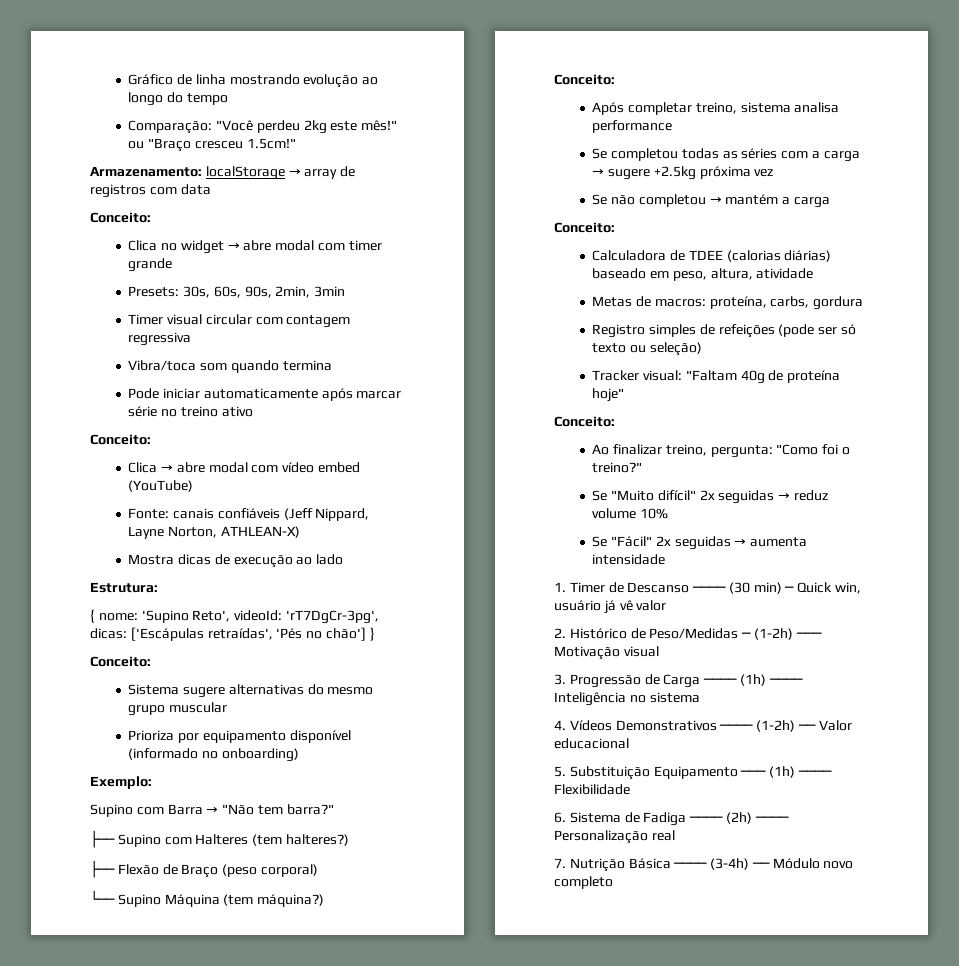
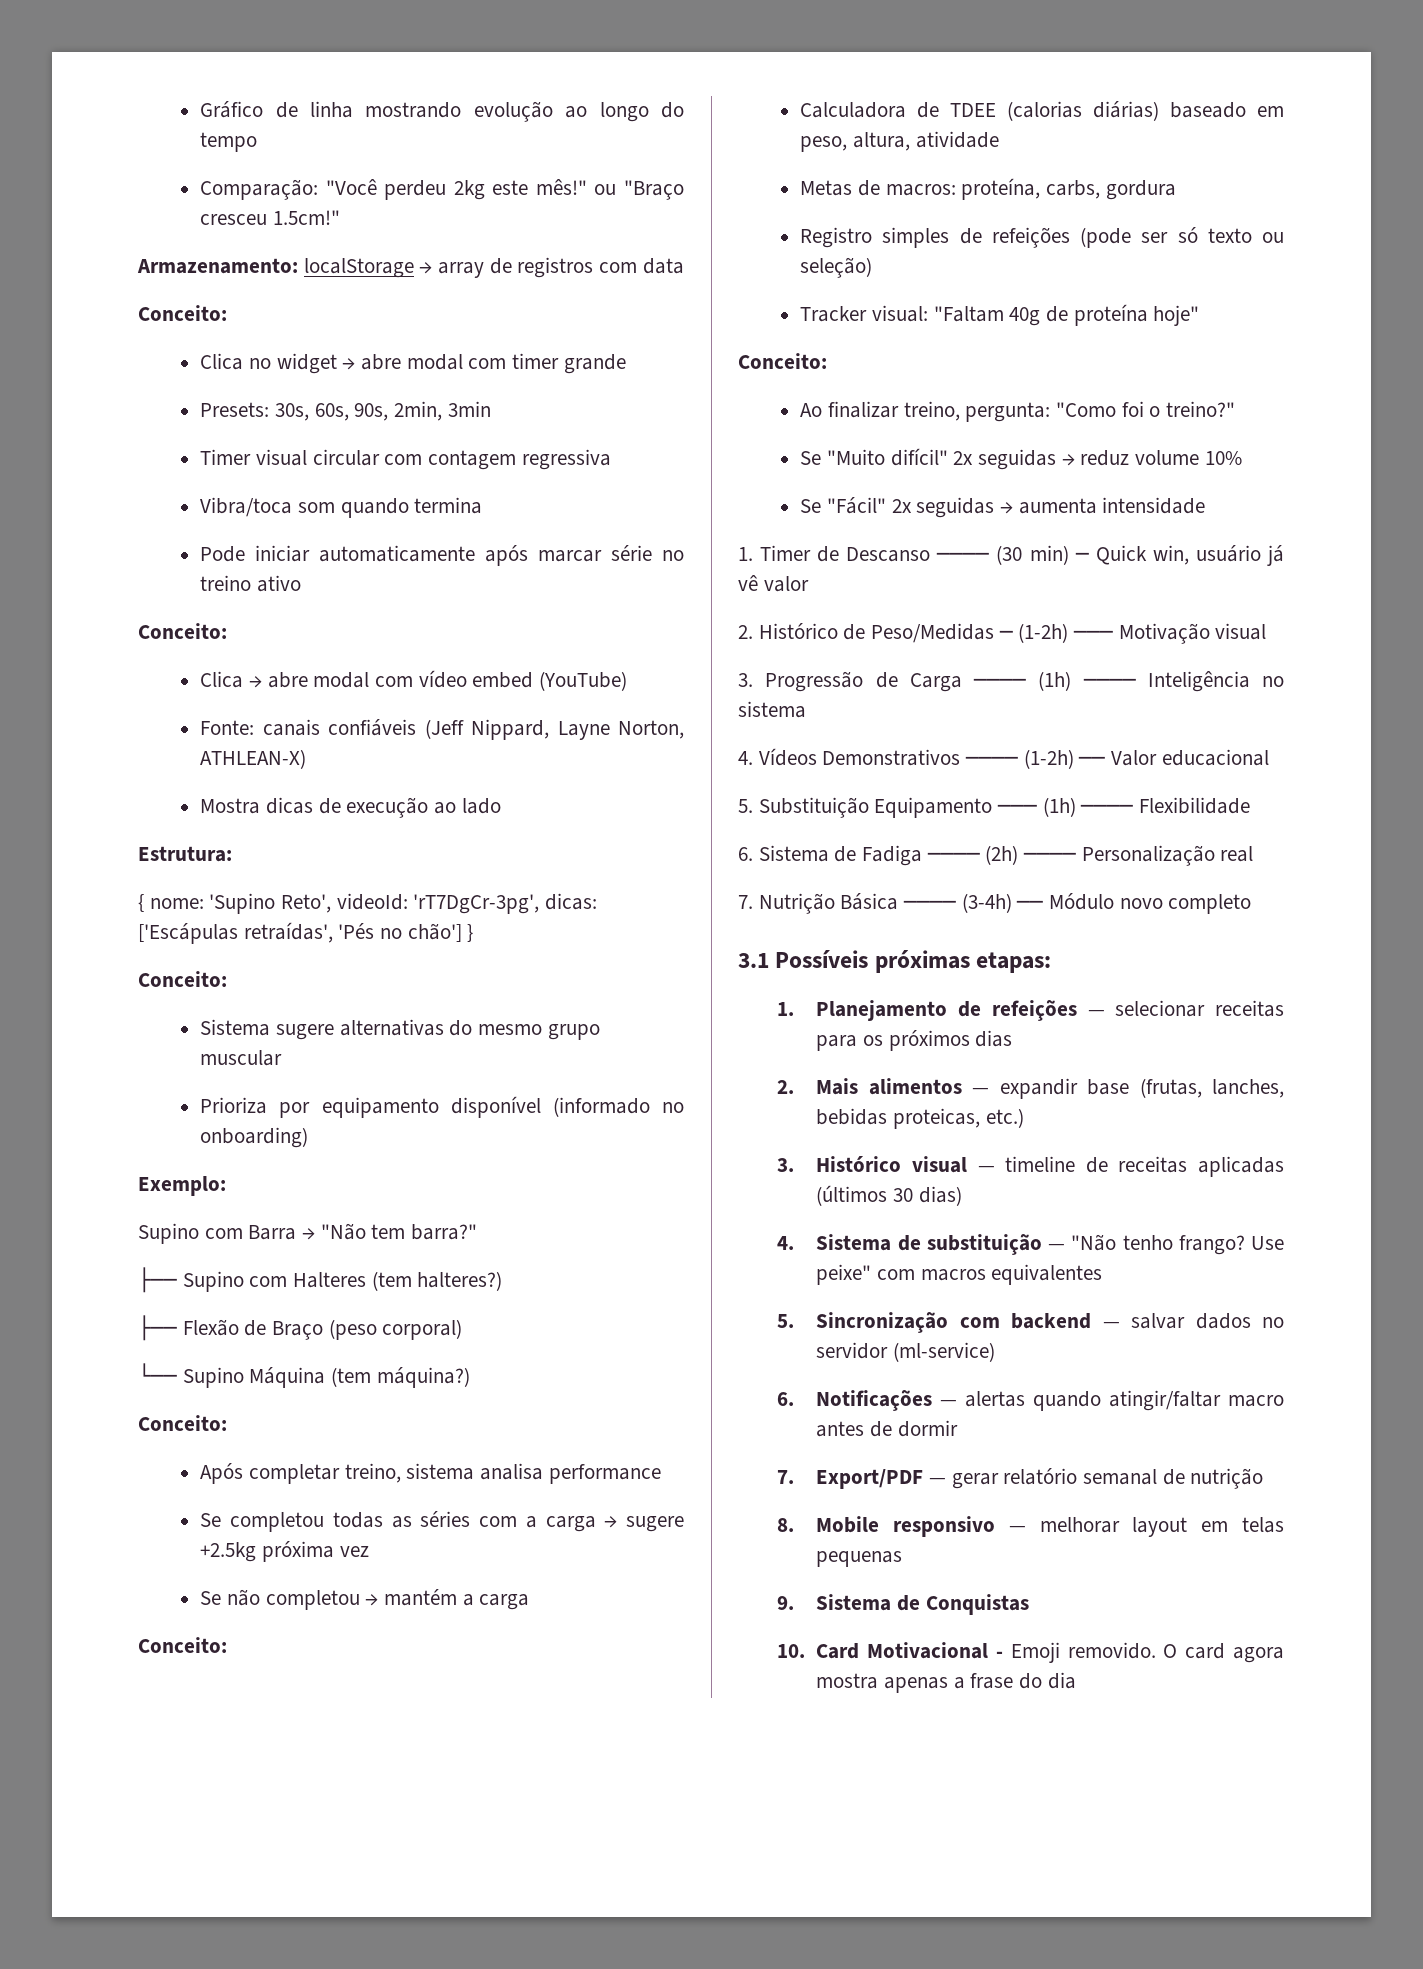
(613, 882) none -> [738,950,1052,973] [777,1000,1284,1021] [816,1030,1013,1051] [777,1078,1284,1099] [816,1108,1024,1129] [777,1156,1284,1177] [816,1185,962,1206] [777,1234,1284,1255] [816,1264,1103,1285] [777,1312,1284,1333] [816,1342,995,1362] [777,1390,1284,1411] [816,1420,958,1437] [777,1468,1264,1489] [777,1516,1284,1537] [816,1551,903,1567] [777,1594,1029,1615] [777,1642,1284,1663] [816,1672,1076,1693] // 3.1 Possíveis próximas etapas: // 1. Planejamento de refeições — selecionar receitas para os próximos dias // 2. Mais alimentos — expandir base (frutas, lanches, bebidas proteicas, etc.) // 3. Histórico visual — timeline de receitas aplicadas (últimos 30 dias) // 4. Sistema de substituição — "Não tenho frango? Use peixe" com macros equivalentes // 5. Sincronização com backend — salvar dados no servidor (ml-service) // 6. Notificações — alertas quando atingir/faltar macro antes de dormir // 7. Export/PDF — gerar relatório semanal de nutrição // 8. Mobile responsivo — melhorar layout em telas pequenas // 9. Sistema de Conquistas // 10. Card Motivacional - Emoji removido. O card agora mostra apenas a frase do dia

